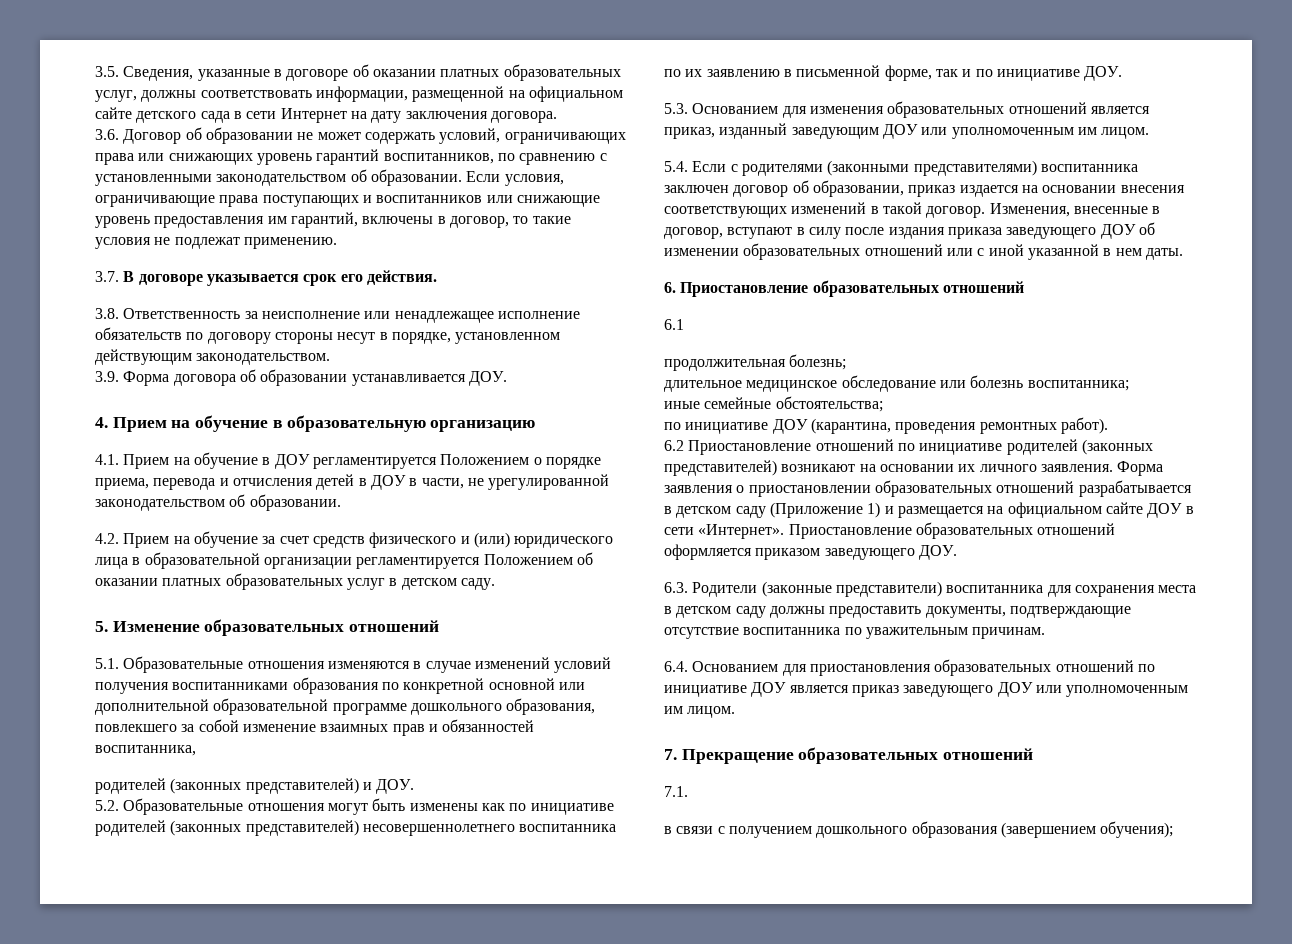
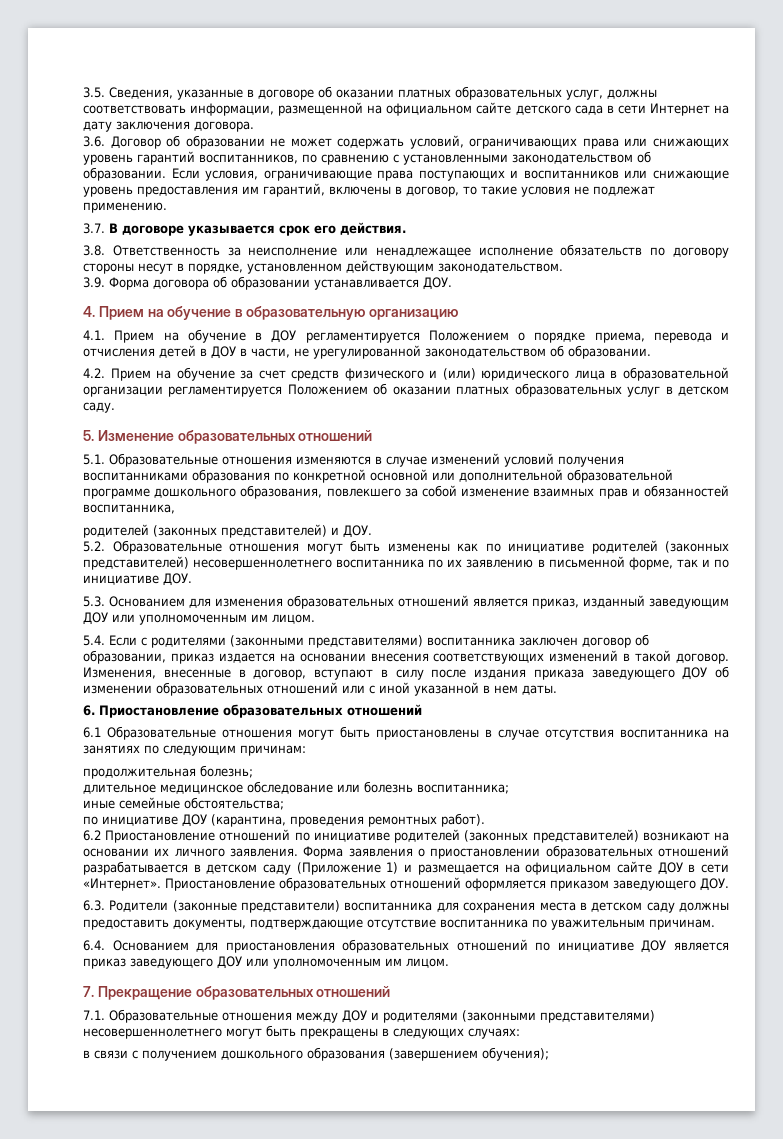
(684, 324) none -> [107,726,729,740] [83,745,306,756] Образовательные отношения могут быть приостановлены в случае отсутствия воспитанника на занятиях по следующим причинам:
(688, 791) none -> [109,1009,655,1023] [83,1025,520,1039] Образовательные отношения между ДОУ и родителями (законными представителями) несовершеннолетнего могут быть прекращены в следующих случаях:

